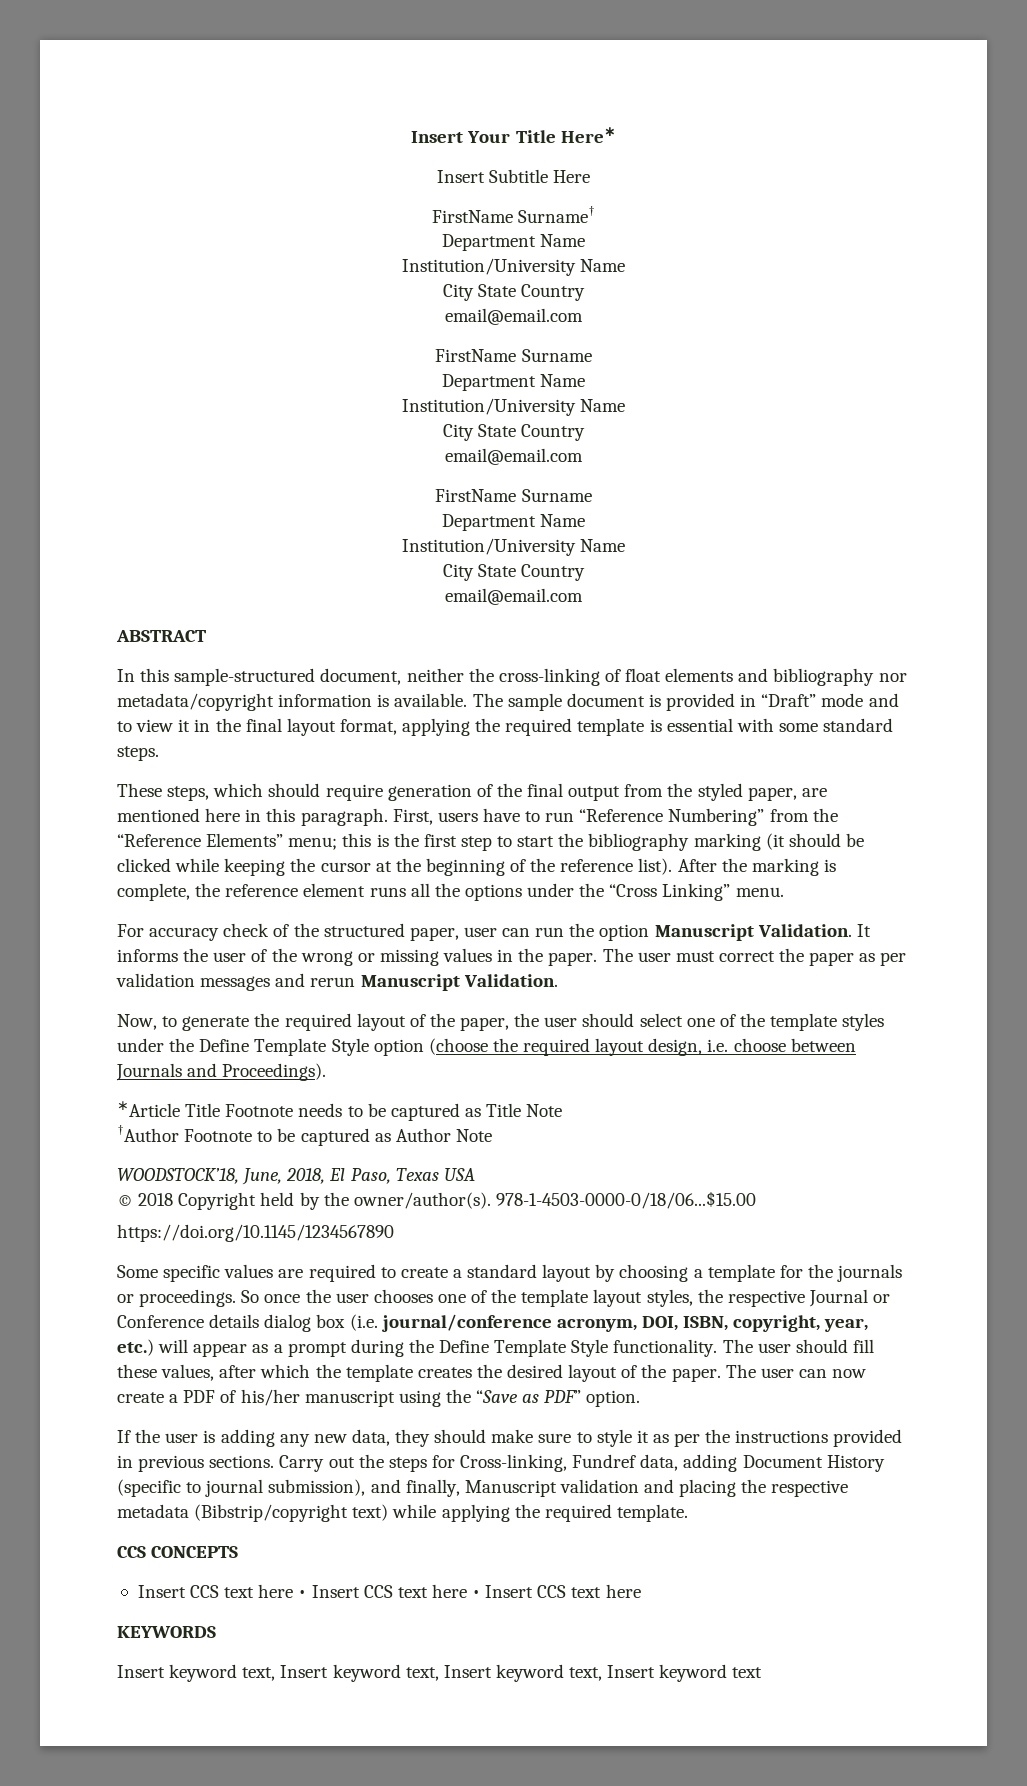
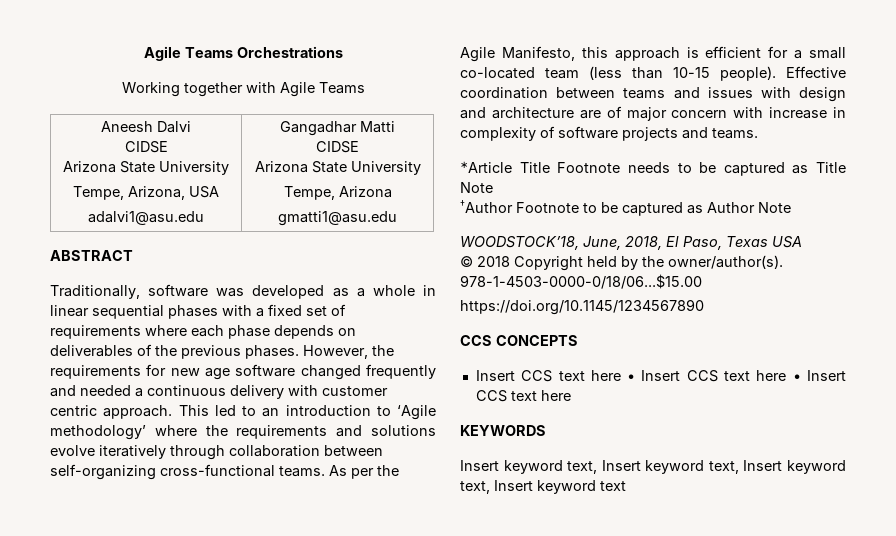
[411,127,616,143] [436,169,591,183] [431,206,596,223] [441,234,586,251] [401,258,626,276] [442,284,586,301] [445,308,583,325] [435,349,592,362] [441,374,586,391] [401,398,626,416] [442,424,586,441] [445,448,583,465] [435,489,592,502] [441,514,586,531] [401,538,626,556] [442,564,586,581] [445,588,583,605] [116,630,206,642] [117,668,907,686] [117,693,899,711] [117,718,894,736] [117,746,159,761] [117,783,827,801] [117,808,838,826] [117,833,864,851] [117,858,836,876] [117,883,784,901] [117,923,871,941] [117,948,907,966] [116,973,558,991] [117,1013,885,1031] [117,1038,856,1056] [116,1063,327,1081] Insert Your Title Here∗ // Insert Subtitle Here // FirstName Surname† // Department Name // Institution/University Name // City State Country // email@email.com // FirstName Surname // Department Name // Institution/University Name // City State Country // email@email.com // FirstName Surname // Department Name // Institution/University Name // City State Country // email@email.com // ABSTRACT // In this sample-structured document, neither the cross-linking of float elements and bibliography nor metadata/copyright information is available. The sample document is provided in “Draft” mode and to view it in the final layout format, applying the required template is essential with some standard steps. // These steps, which should require generation of the final output from the styled paper, are mentioned here in this paragraph. First, users have to run “Reference Numbering” from the “Reference Elements” menu; this is the first step to start the bibliography marking (it should be clicked while keeping the cursor at the beginning of the reference list). After the marking is complete, the reference element runs all the options under the “Cross Linking” menu. // For accuracy check of the structured paper, user can run the option Manuscript Validation. It informs the user of the wrong or missing values in the paper. The user must correct the paper as per validation messages and rerun Manuscript Validation. // Now, to generate the required layout of the paper, the user should select one of the template styles under the Define Template Style option (choose the required layout design, i.e. choose between Journals and Proceedings). -> [143,46,343,61] [121,82,365,97] [101,121,191,133] [124,141,168,153] [63,161,229,175] [73,186,219,200] [88,211,204,225] [280,121,395,136] [316,141,359,153] [254,161,421,175] [283,186,392,200] [278,211,397,226] [50,250,133,261] [50,284,437,299] [50,304,346,319] [50,325,356,339] [50,344,394,359] [50,364,436,380] [50,385,388,399] [50,405,436,420] [50,425,437,440] [50,445,383,460] [50,464,399,480] [460,46,846,62] [460,66,846,81] [460,87,846,102] [460,106,846,121] [460,126,758,141] Agile Teams Orchestrations // Working together with Agile Teams // Aneesh Dalvi // CIDSE // Arizona State University // Tempe, Arizona, USA // adalvi1@asu.edu | Gangadhar Matti // CIDSE // Arizona State University // Tempe, Arizona // gmatti1@asu.edu // ABSTRACT // Traditionally, software was developed as a whole in linear sequential phases with a fixed set of requirements where each phase depends on deliverables of the previous phases. However, the requirements for new age software changed frequently and needed a continuous delivery with customer centric approach. This led to an introduction to ‘Agile methodology’ where the requirements and solutions evolve iteratively through collaboration between self-organizing cross-functional teams. As per the Agile Manifesto, this approach is efficient for a small co-located team (less than 10-15 people). Effective coordination between teams and issues with design and architecture are of major concern with increase in complexity of software projects and teams.
[117,1264,903,1282] [117,1289,891,1307] [117,1314,869,1332] [117,1339,874,1357] [117,1364,867,1382] [117,1389,641,1407] [117,1429,903,1447] [117,1454,885,1472] [117,1479,849,1497] [117,1504,688,1522] // Some specific values are required to create a standard layout by choosing a template for the journals or proceedings. So once the user chooses one of the template layout styles, the respective Journal or Conference details dialog box (i.e. journal/conference acronym, DOI, ISBN, copyright, year, etc.) will appear as a prompt during the Define Template Style functionality. The user should fill these values, after which the template creates the desired layout of the paper. The user can now create a PDF of his/her manuscript using the “Save as PDF” option. // If the user is adding any new data, they should make sure to style it as per the instructions provided in previous sections. Carry out the steps for Cross-linking, Fundref data, adding Document History (specific to journal submission), and finally, Manuscript validation and placing the respective metadata (Bibstrip/copyright text) while applying the required template. -> (704, 307) none

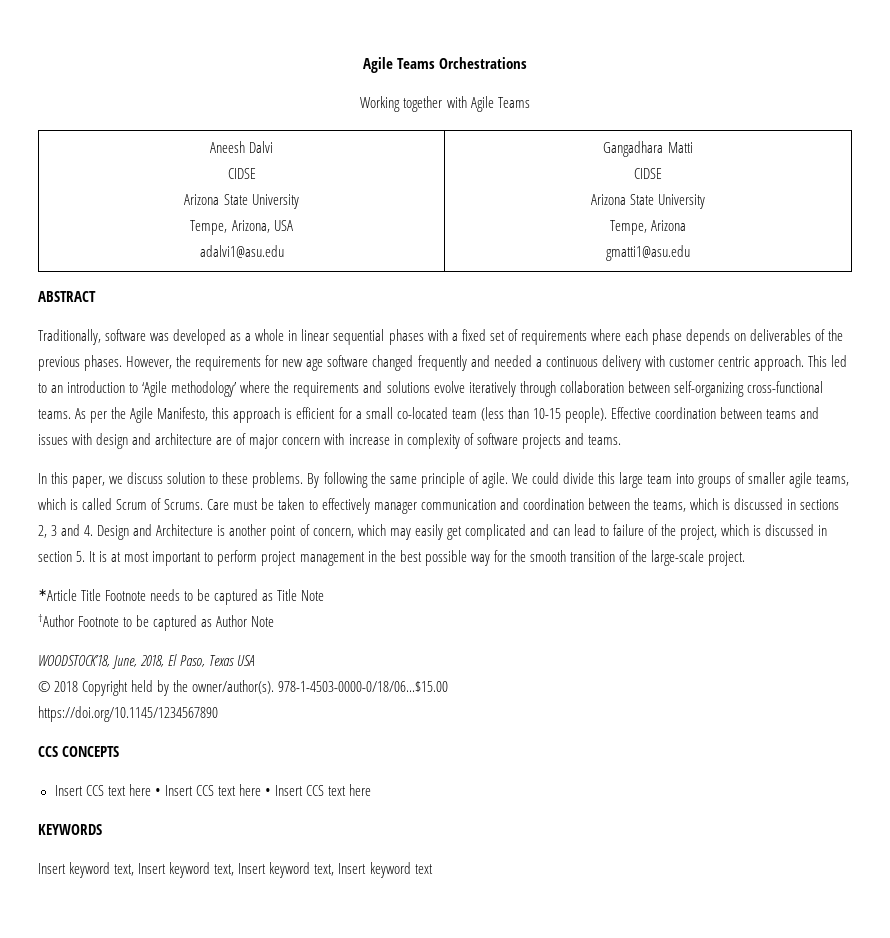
[280,121,357,136] Gangadhar -> [603,141,664,157] Gangadhara
(758, 133) none -> [38,472,850,488] [38,498,840,514] [38,524,828,540] [38,550,746,566] // In this paper, we discuss solution to these problems. By following the same principle of agile. We could divide this large team into groups of smaller agile teams, which is called Scrum of Scrums. Care must be taken to effectively manager communication and coordination between the teams, which is discussed in sections 2, 3 and 4. Design and Architecture is another point of concern, which may easily get complicated and can lead to failure of the project, which is discussed in section 5. It is at most important to perform project management in the best possible way for the smooth transition of the large-scale project.

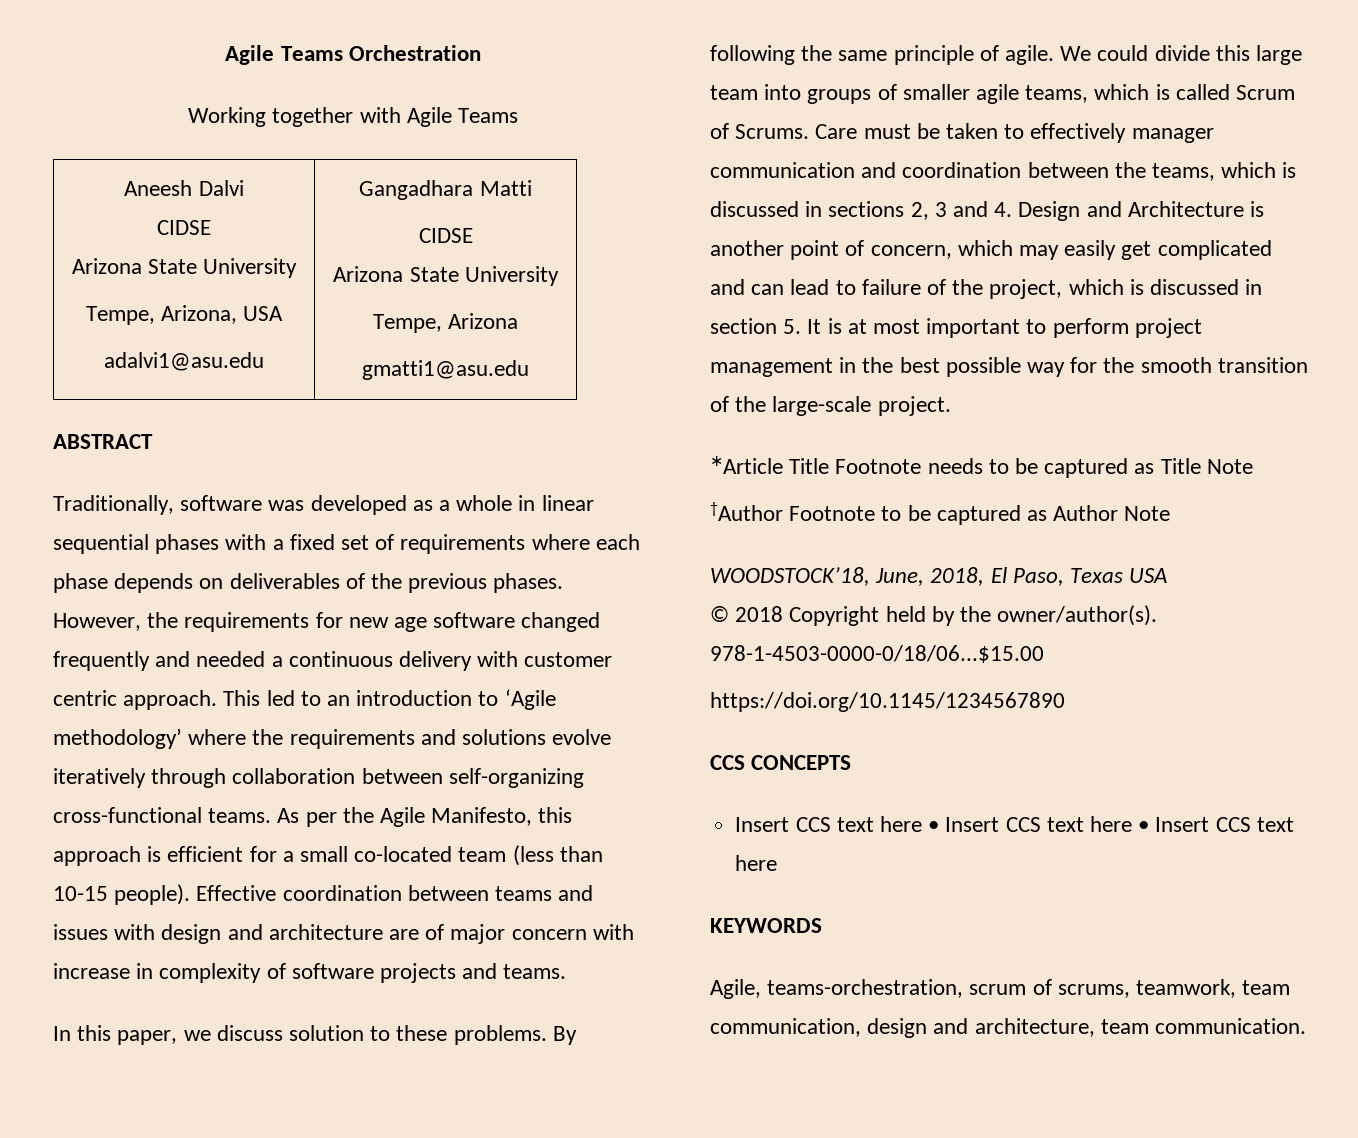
[362,57,528,73] Agile Teams Orchestrations -> [225,45,481,65] Agile Teams Orchestration
[38,862,433,878] Insert keyword text, Insert keyword text, Insert keyword text, Insert keyword text -> [710,979,1291,999] [710,1018,1307,1038] Agile, teams-orchestration, scrum of scrums, teamwork, team communication, design and architecture, team communication.

